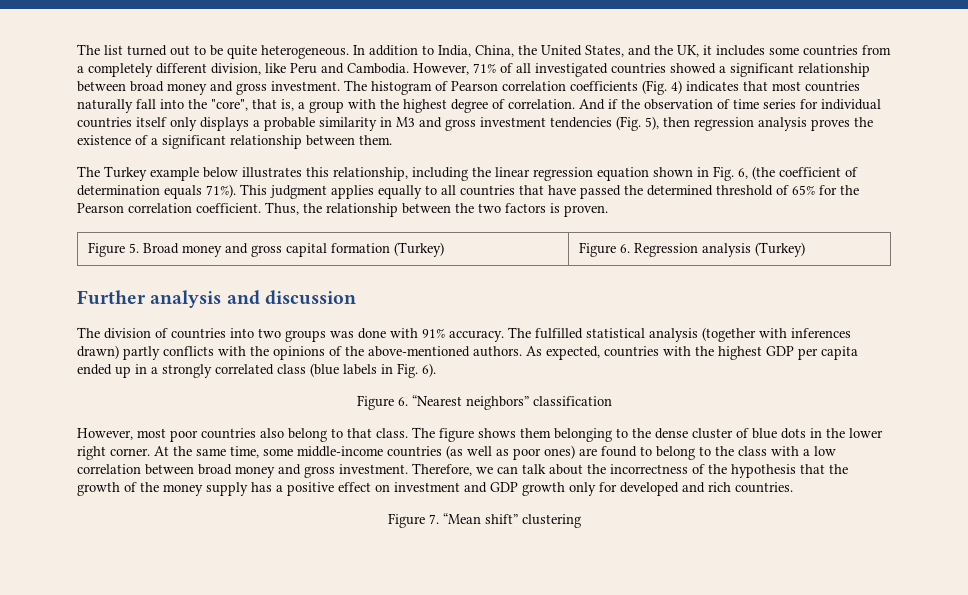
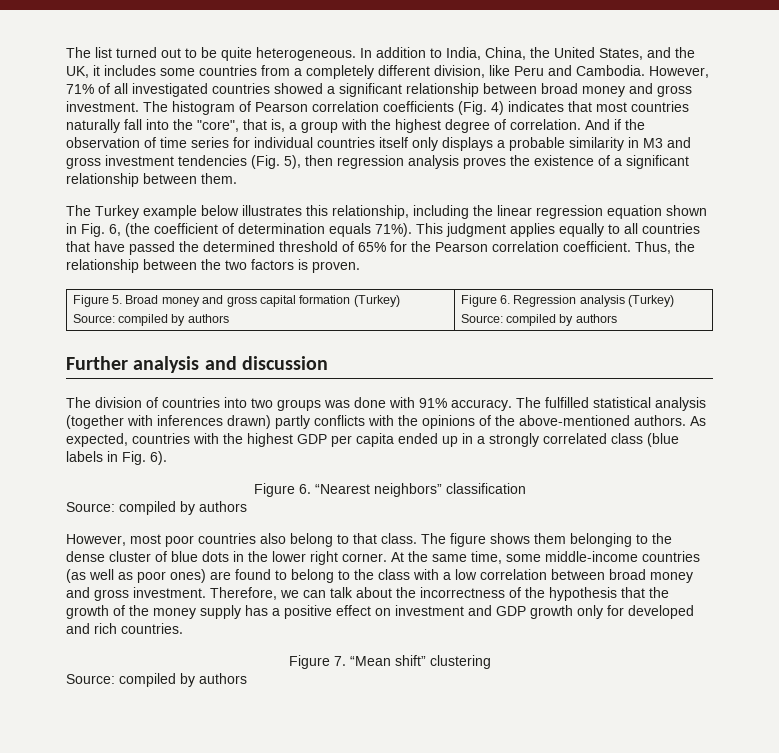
(445, 249) none -> [72,314,229,326] // Source: compiled by authors
(806, 249) none -> [460,314,617,326] // Source: compiled by authors
(612, 401) none -> [66,501,247,515] // Source: compiled by authors
(581, 521) none -> [66,673,247,687] // Source: compiled by authors

